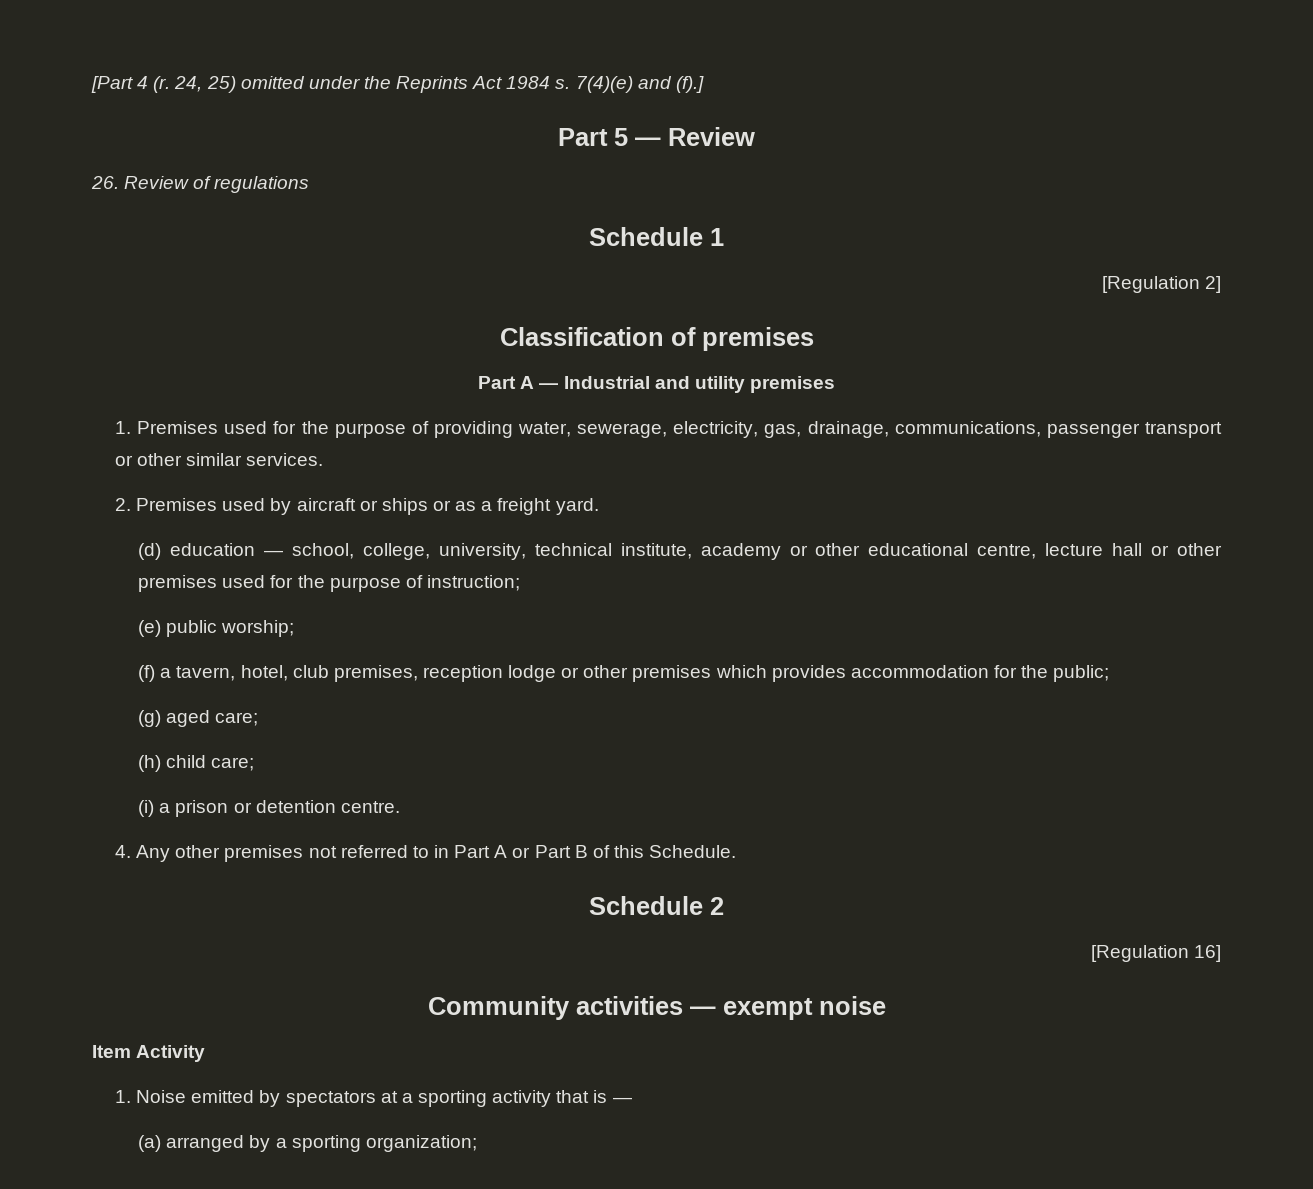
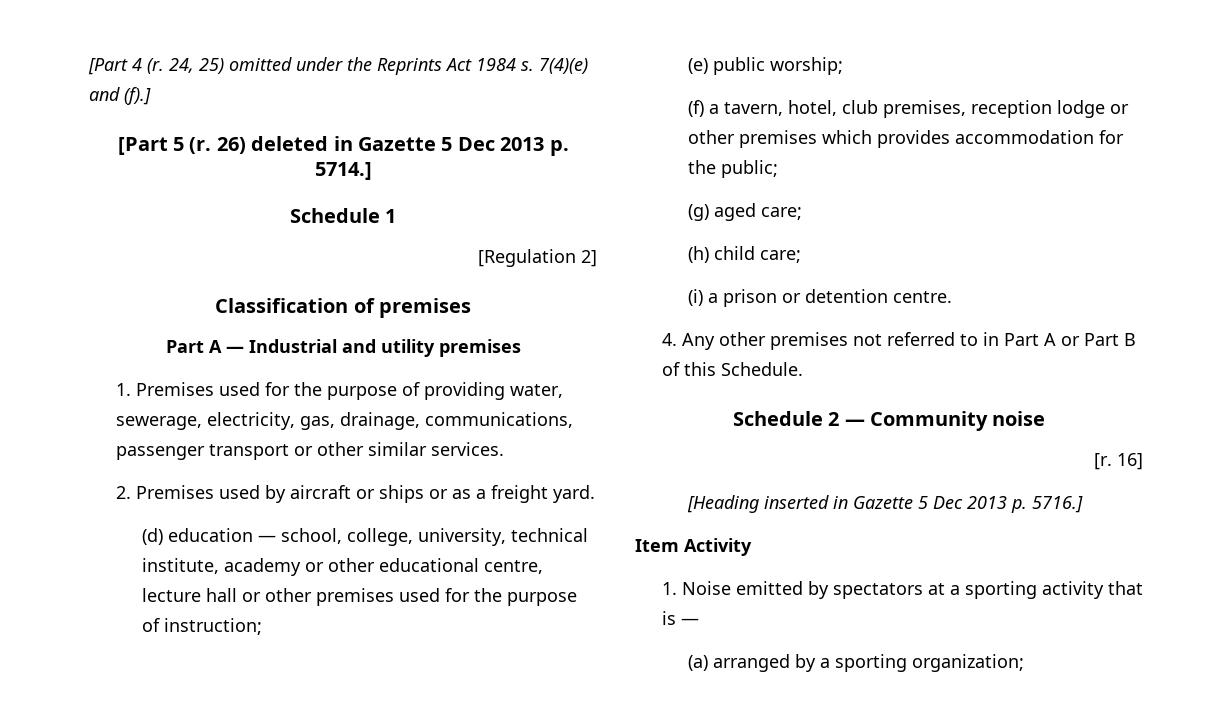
[558,127,755,146] [91,176,310,193] Part 5 — Review // 26. Review of regulations -> [117,136,569,156] [314,162,372,180] [Part 5 (r. 26) deleted in Gazette 5 Dec 2013 p. 5714.]
[1090,945,1221,962] [427,996,886,1020] // [Regulation 16] // Community activities — exempt noise -> [844,411,1046,431] [1094,453,1143,470] [687,495,1084,513] — Community noise // [r. 16] // [Heading inserted in Gazette 5 Dec 2013 p. 5716.]

